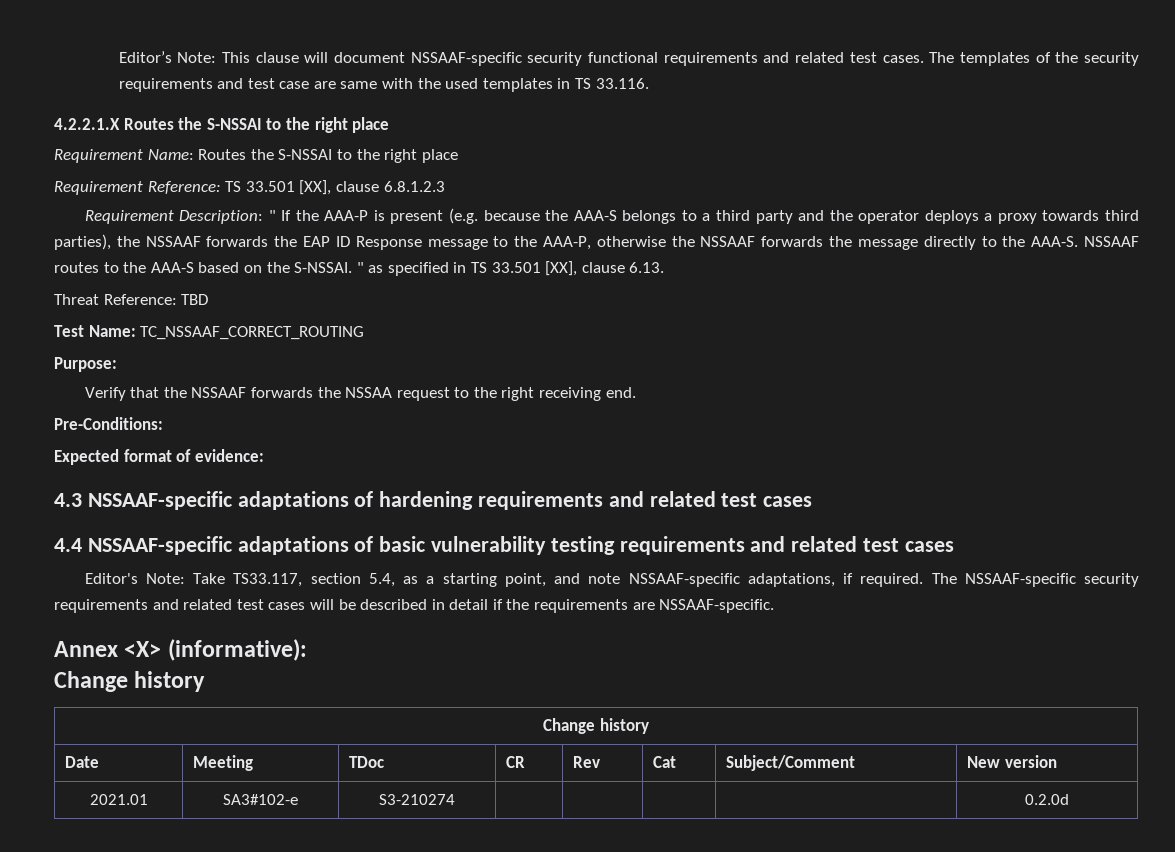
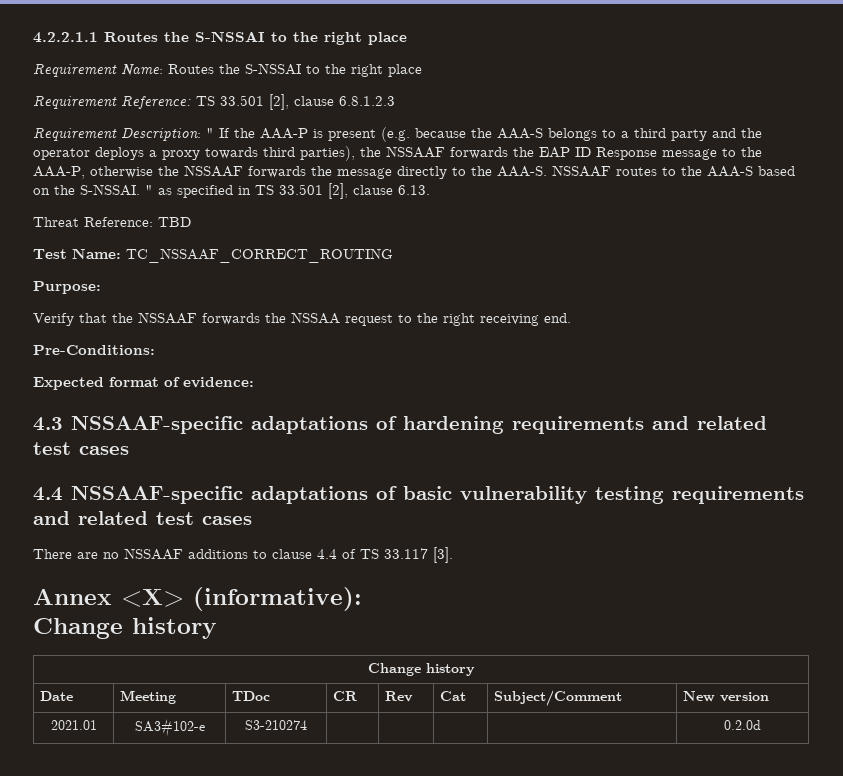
[118,51,1140,66] [118,78,649,92] [54,118,120,130] Editor’s Note: This clause will document NSSAAF-specific security functional requirements and related test cases. The templates of the security requirements and test case are same with the used templates in TS 33.116. // 4.2.2.1.X -> [33,32,98,43] 4.2.2.1.1
[299,180,332,195] [XX], -> [269,94,289,110] [2],
[545,261,578,276] [XX], -> [328,183,348,199] [2],
[84,573,1139,587] [54,599,775,613] Editor's Note: Take TS33.117, section 5.4, as a starting point, and note NSSAAF-specific adaptations, if required. The NSSAAF-specific security requirements and related test cases will be described in detail if the requirements are NSSAAF-specific. -> [33,547,453,563] There are no NSSAAF additions to clause 4.4 of TS 33.117 [3].

